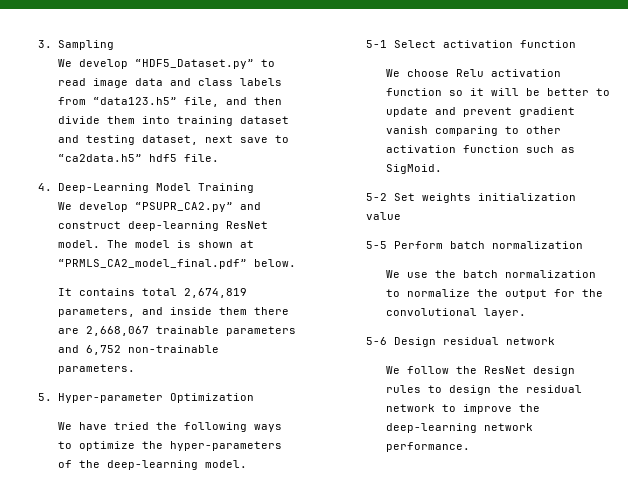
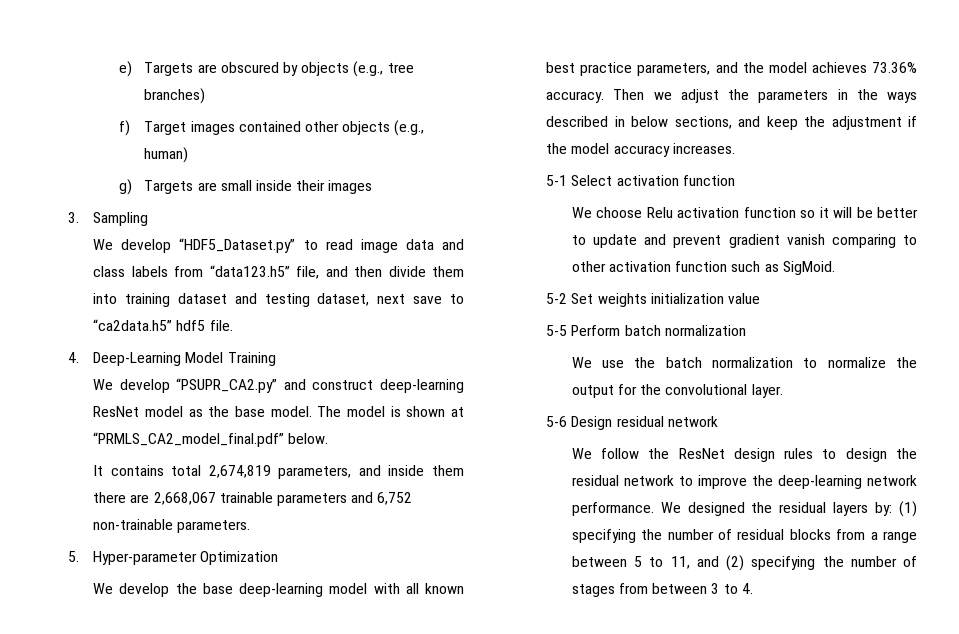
(37, 44) none -> [118,61,414,77] [144,88,206,104] [118,120,425,136] [144,147,189,163] [118,179,373,195] e) Targets are obscured by objects (e.g., tree branches) // f) Target images contained other objects (e.g., human) // g) Targets are small inside their images //
(268, 225) none -> [144,406,265,417] model as the base
[78,422,282,432] [57,441,282,451] [57,460,247,470] have tried the following ways to optimize the hyper-parameters of the deep-learning model. -> [119,583,464,597] [546,62,917,76] [546,89,917,103] [546,116,917,130] [546,143,735,157] develop the base deep-learning model with all known best practice parameters, and the model achieves 73.36% accuracy. Then we adjust the parameters in the ways described in below sections, and keep the adjustment if the model accuracy increases.
(470, 447) none -> [660,501,917,517] [571,529,917,543] [571,555,917,571] [571,583,753,597] We designed the residual layers by: (1) specifying the number of residual blocks from a range between 5 to 11, and (2) specifying the number of stages from between 3 to 4.

